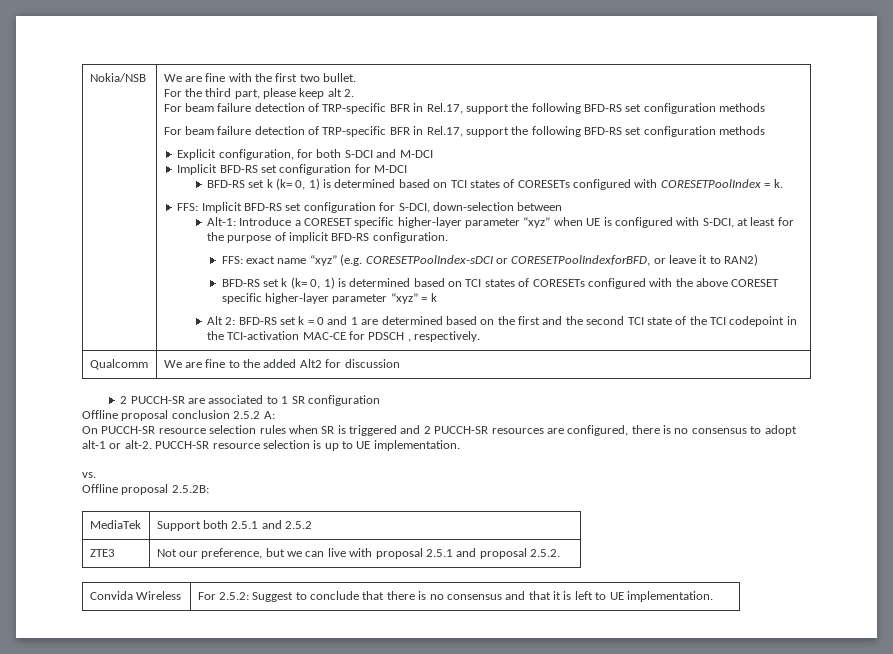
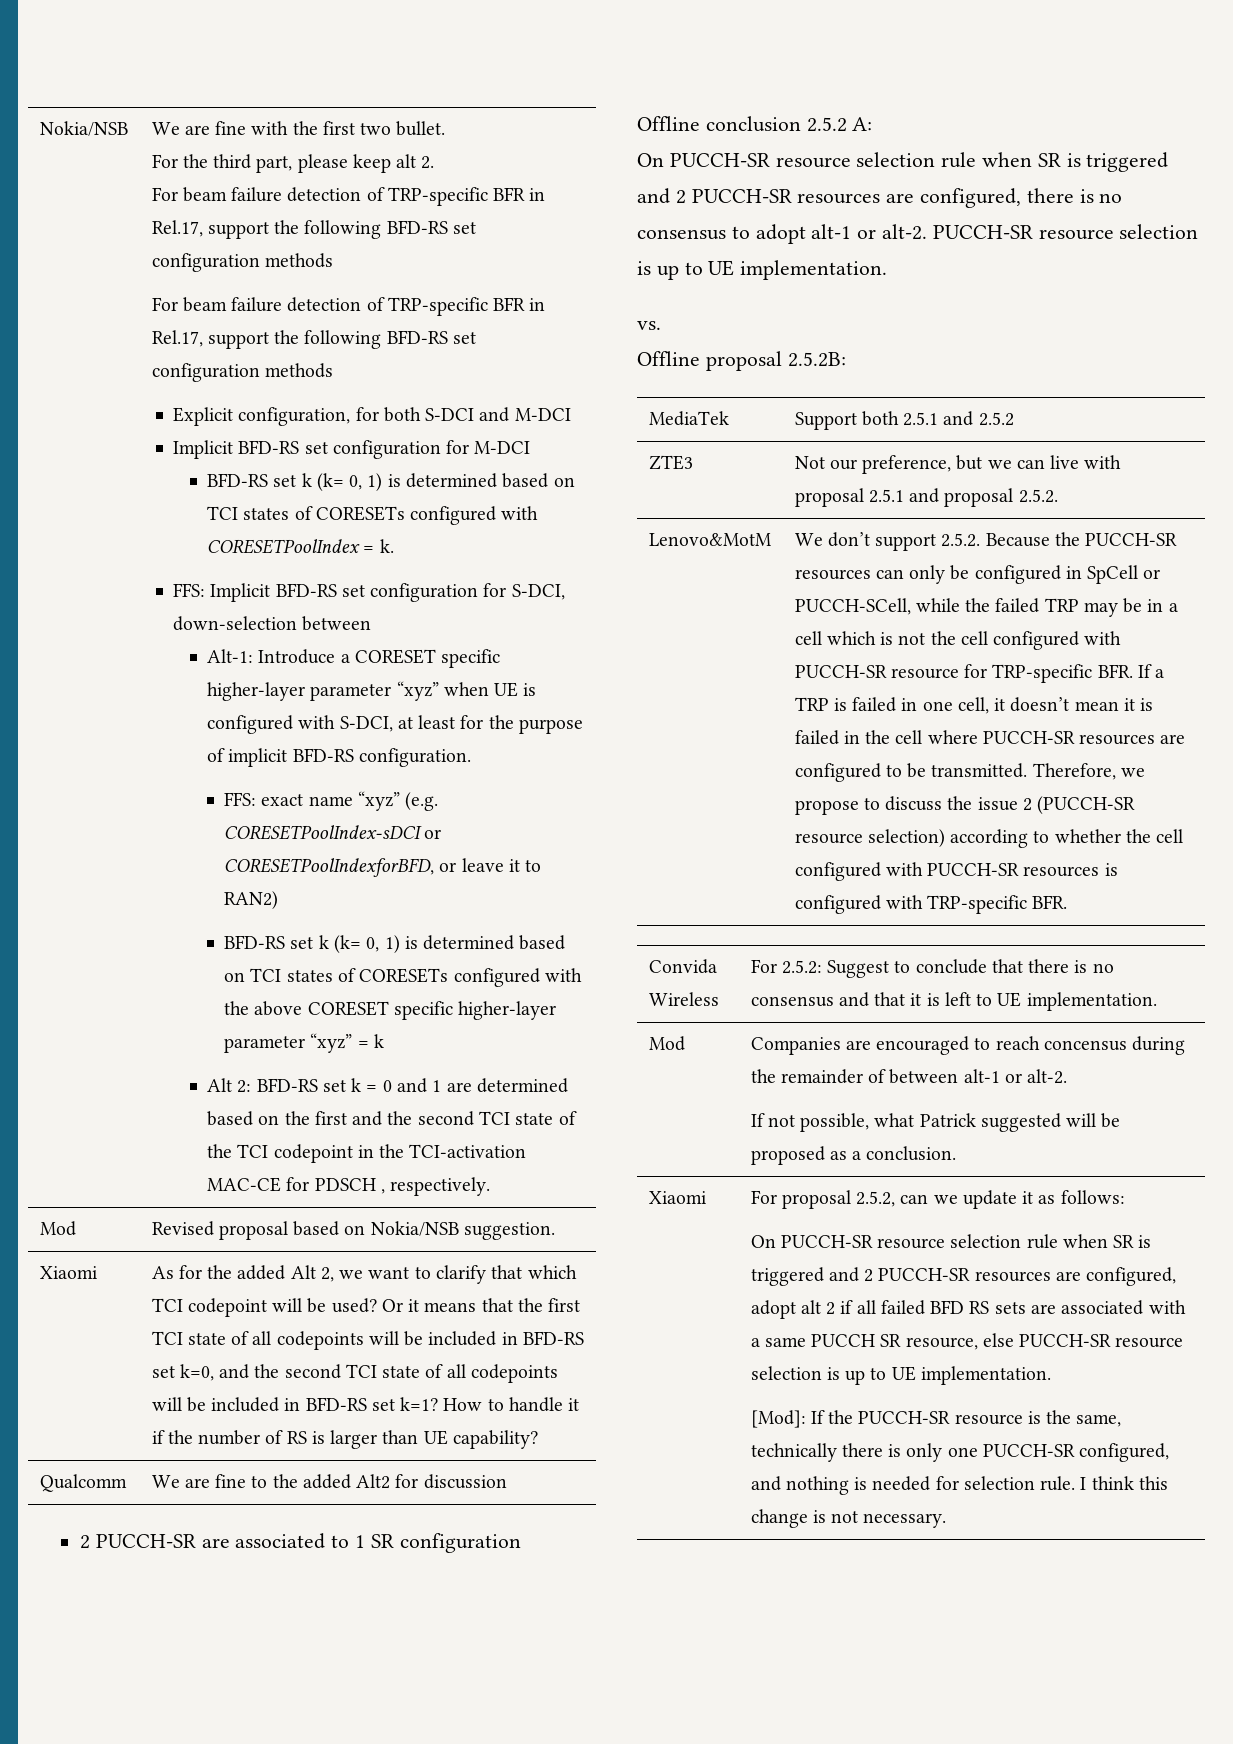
(481, 336) none -> [39,1221,76,1236] [151,1221,555,1240] [39,1266,98,1279] [151,1265,577,1284] [151,1298,581,1317] [151,1331,584,1350] [151,1364,558,1383] [151,1397,580,1412] [151,1430,538,1449] // Mod | Revised proposal based on Nokia/NSB suggestion. // Xiaomi | As for the added Alt 2, we want to clarify that which TCI codepoint will be used? Or it means that the first TCI state of all codepoints will be included in BFD-RS set k=0, and the second TCI state of all codepoints will be included in BFD-RS set k=1? How to handle it if the number of RS is larger than UE capability?
[121,410,169,421] proposal -> (700, 123) none
[259,425,286,434] rules -> [941,152,977,168] rule
(561, 553) none -> [648,533,771,546] [794,532,1178,551] [794,565,1161,584] [794,598,1178,617] [794,631,1122,650] [794,664,1165,683] [794,697,1154,714] [794,730,1186,745] [794,763,1145,782] [794,796,1136,815] [794,829,1184,848] [794,862,1118,881] [794,895,1068,914] // Lenovo&MotM | We don’t support 2.5.2. Because the PUCCH-SR resources can only be configured in SpCell or PUCCH-SCell, while the failed TRP may be in a cell which is not the cell configured with PUCCH-SR resource for TRP-specific BFR. If a TRP is failed in one cell, it doesn’t mean it is failed in the cell where PUCCH-SR resources are configured to be transmitted. Therefore, we propose to discuss the issue 2 (PUCCH-SR resource selection) according to whether the cell configured with PUCCH-SR resources is configured with TRP-specific BFR.
(713, 596) none -> [648,1036,685,1051] [750,1036,1186,1055] [750,1069,1068,1084] [750,1113,1121,1132] [750,1146,957,1165] [648,1191,707,1204] [750,1190,1125,1209] [750,1234,1152,1249] [750,1267,1177,1286] [750,1300,1186,1319] [750,1333,1184,1350] [750,1366,1051,1385] [750,1410,1122,1428] [750,1443,1170,1462] [750,1476,1168,1495] [750,1509,947,1528] // Mod | Companies are encouraged to reach concensus during the remainder of between alt-1 or alt-2. // If not possible, what Patrick suggested will be proposed as a conclusion. // Xiaomi | For proposal 2.5.2, can we update it as follows: // On PUCCH-SR resource selection rule when SR is triggered and 2 PUCCH-SR resources are configured, adopt alt 2 if all failed BFD RS sets are associated with a same PUCCH SR resource, else PUCCH-SR resource selection is up to UE implementation. // [Mod]: If the PUCCH-SR resource is the same, technically there is only one PUCCH-SR configured, and nothing is needed for selection rule. I think this change is not necessary.

